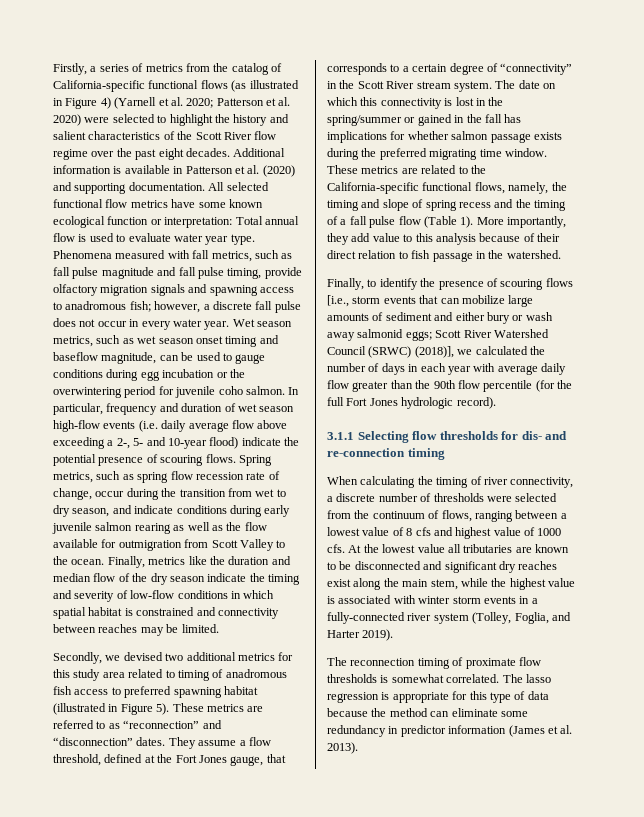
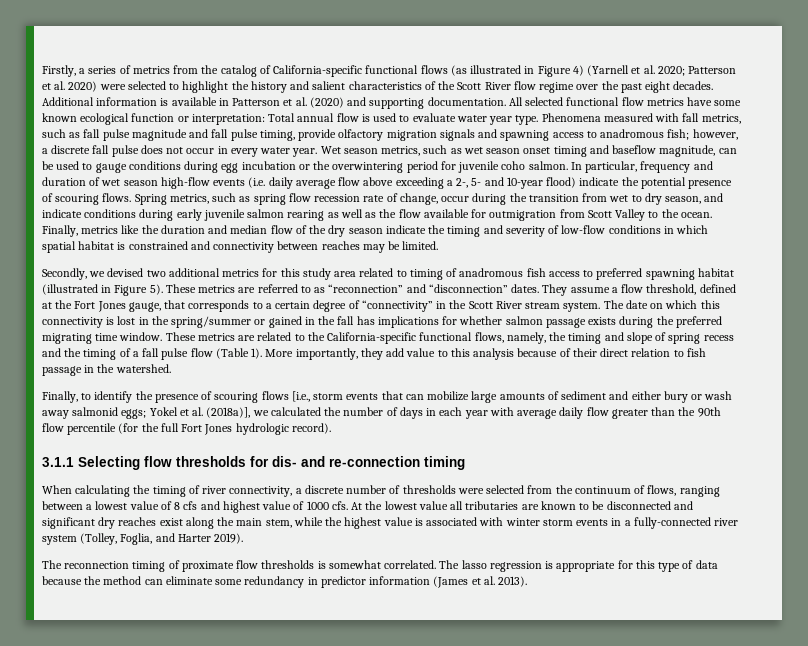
[435,329,549,338] [327,346,454,358] Scott River Watershed Council (SRWC) (2018)], -> [149,407,251,418] Yokel et al. (2018a)],

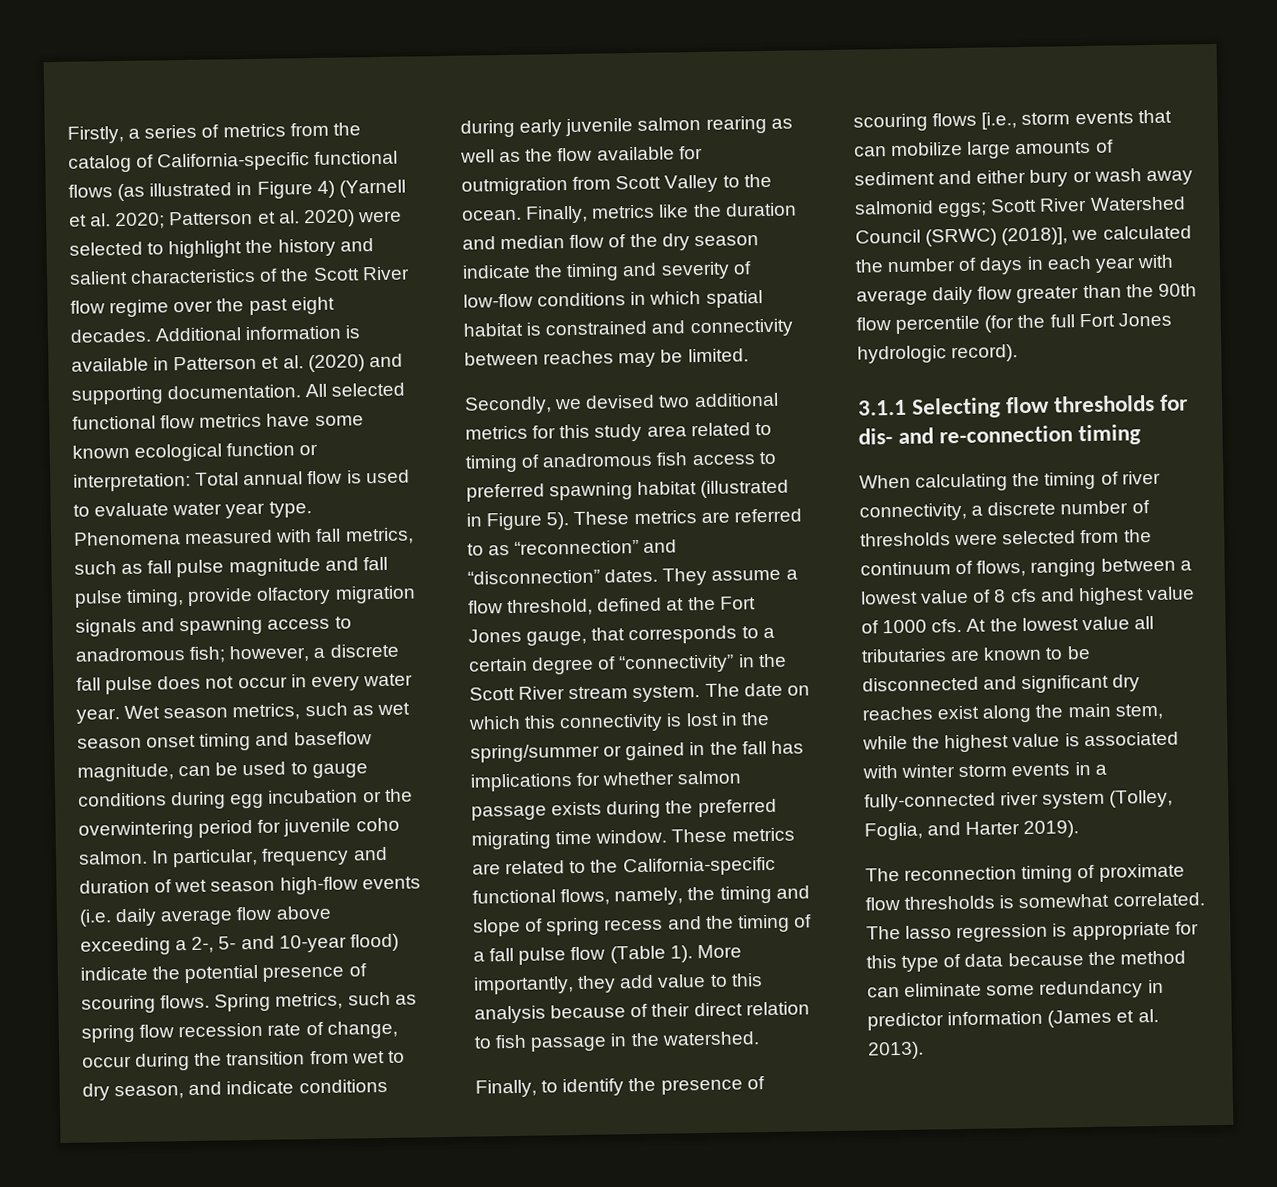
[149,407,251,418] Yokel et al. (2018a)], -> [990,196,1186,213] [855,227,1069,247] Scott River Watershed Council (SRWC) (2018)],

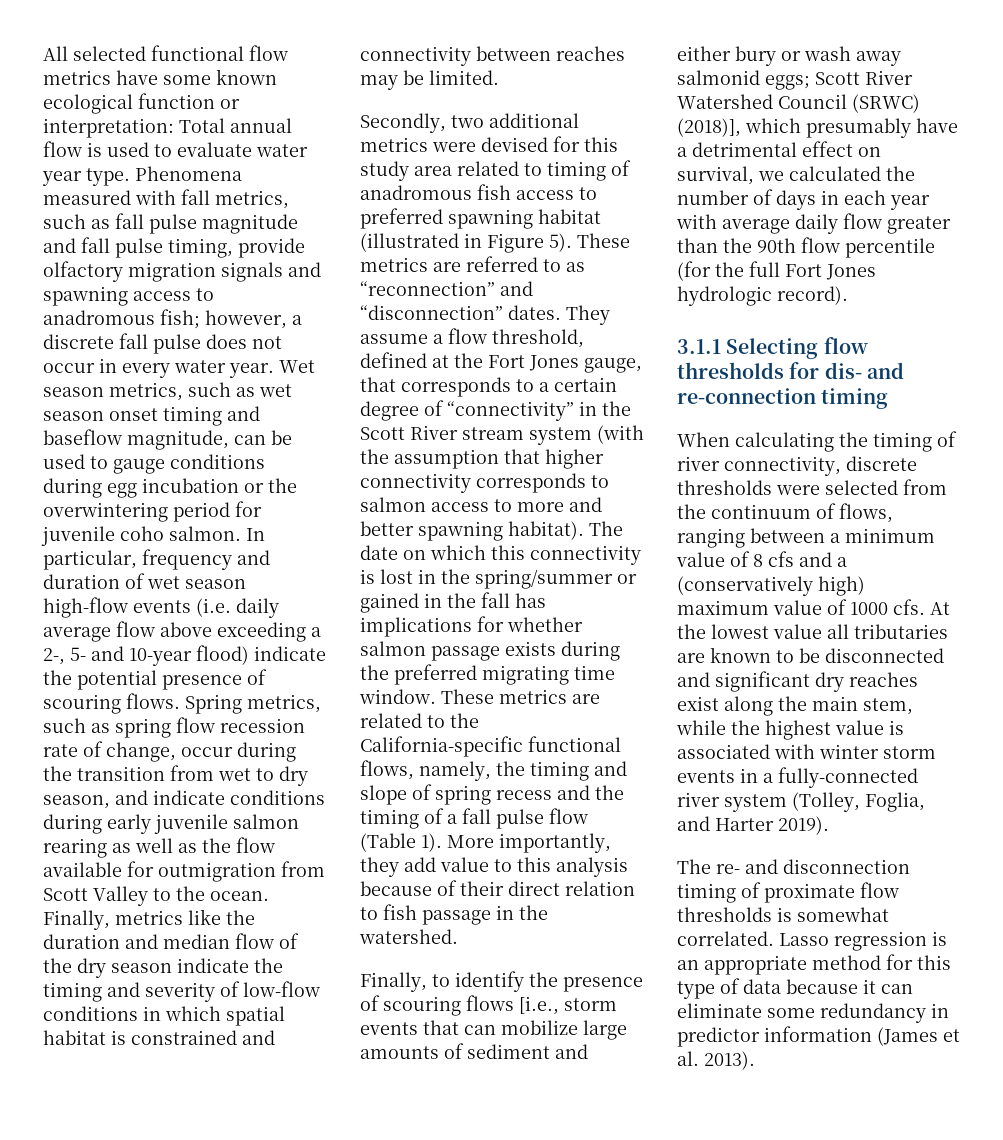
[67,122,361,144] [68,150,399,173] [68,179,406,202] [69,209,402,230] [69,238,374,259] [69,266,410,285] [70,296,335,318] [70,325,362,343] [71,353,403,373] [71,384,302,405] Firstly, a series of metrics from the catalog of California-specific functional flows (as illustrated in Figure 4) (Yarnell et al. 2020; Patterson et al. 2020) were selected to highlight the history and salient characteristics of the Scott River flow regime over the past eight decades. Additional information is available in Patterson et al. (2020) and supporting documentation. -> (43, 53) none
[554,394,656,410] we devised -> (446, 123) none
(528, 432) none -> [432,137,548,152] were devised
[632,685,701,703] system. -> [529,425,644,445] [360,449,604,469] [360,473,609,493] [360,497,602,512] [360,521,584,541] system (with the assumption that higher connectivity corresponds to salmon access to more and better spawning habitat).
(1069, 236) none -> [745,118,958,138] [677,141,881,157] [677,166,754,185] which presumably have a detrimental effect on survival,
[971,500,1150,516] a discrete number of -> [846,456,917,471] discrete
[860,590,918,605] lowest -> [845,528,935,543] minimum
[1077,587,1144,606] highest -> [837,557,847,567] [677,576,865,596] [677,600,769,615] a (conservatively high) maximum
[904,866,1018,881] reconnection -> [716,859,910,874] re- and disconnection
[866,921,1171,943] The lasso regression is appropriate -> [779,931,947,951] [677,955,881,975] Lasso regression is an appropriate method
[1087,950,1186,966] the method -> [863,979,876,994] it

